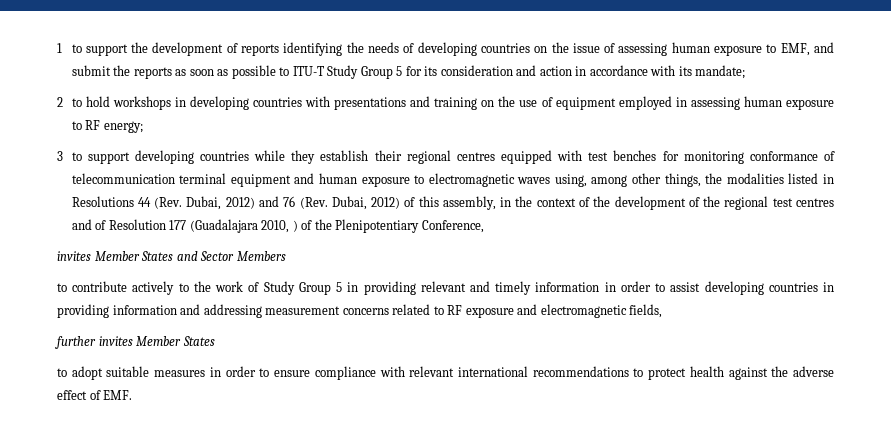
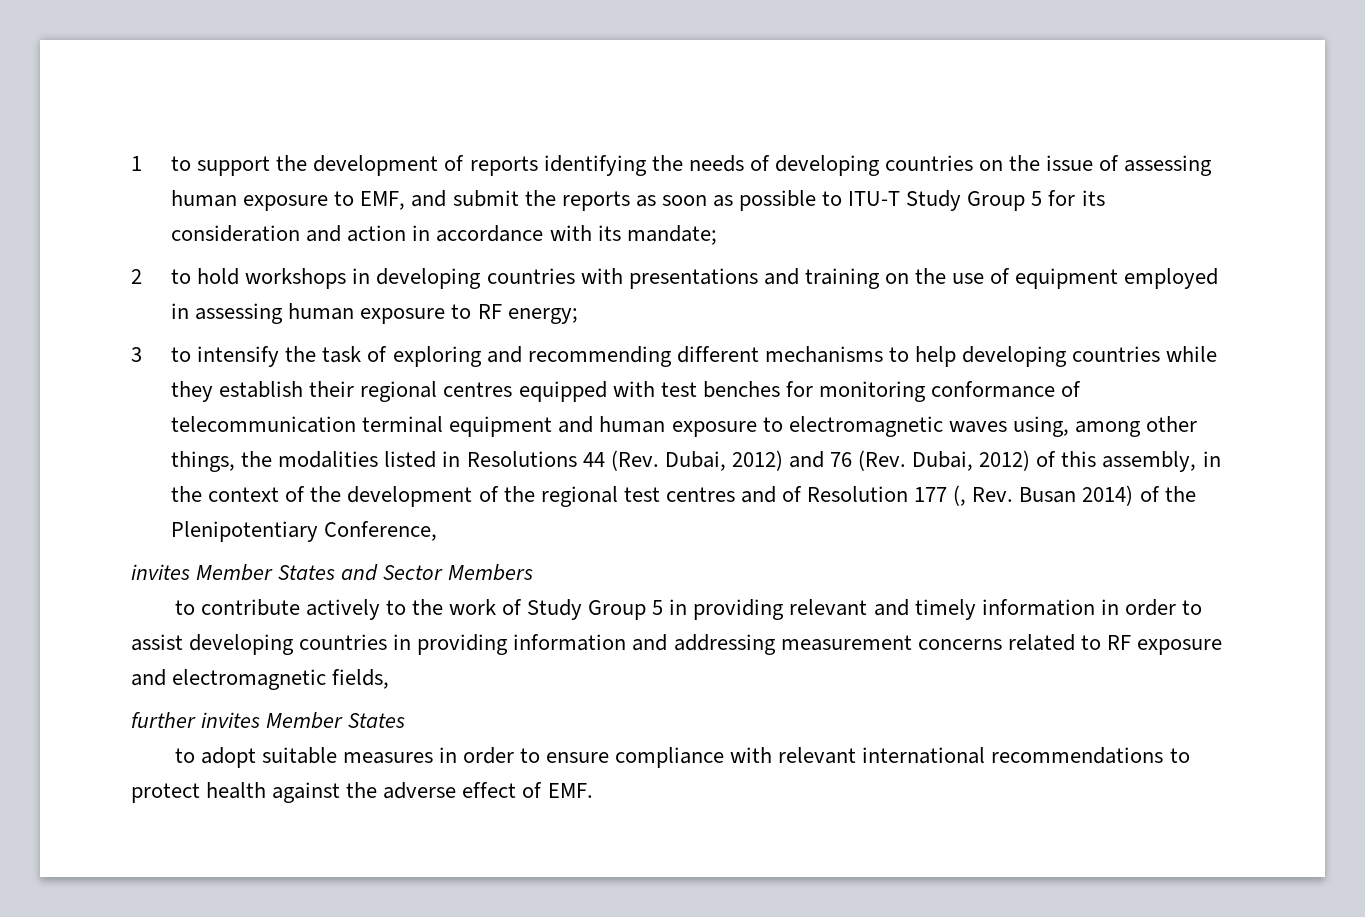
[87,152,130,164] support -> [197,346,956,367] intensify the task of exploring and recommending different mechanisms to help
[189,219,298,233] (Guadalajara 2010, ) -> [953,485,1134,506] (, Rev. Busan 2014)

